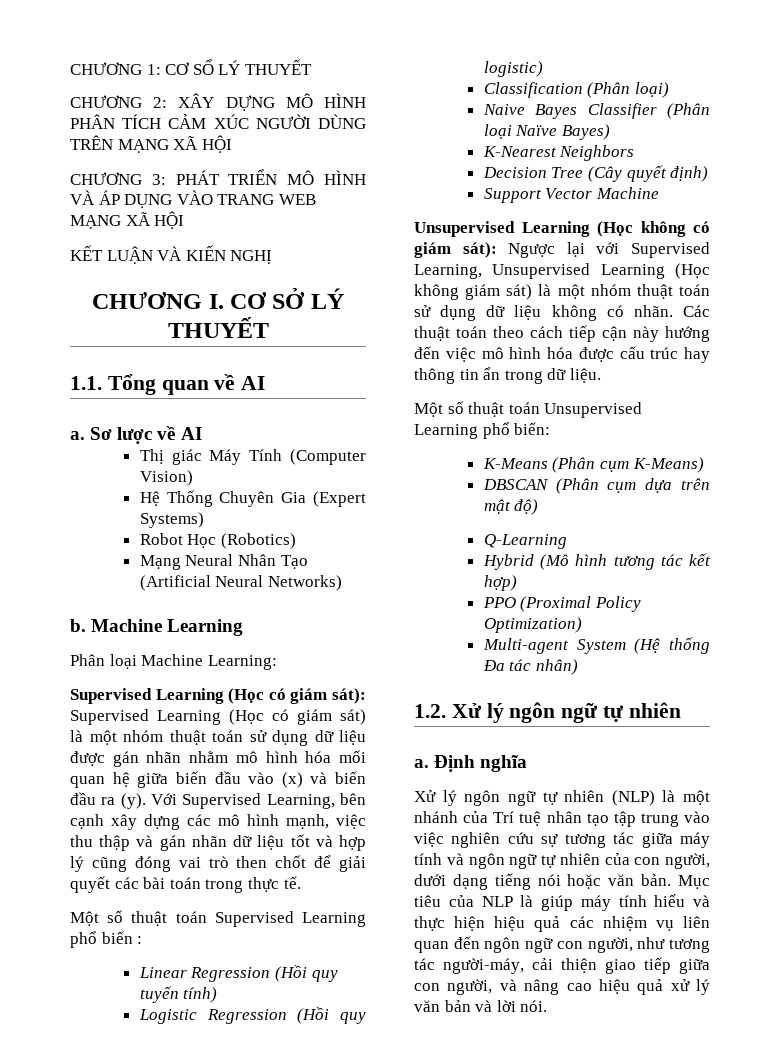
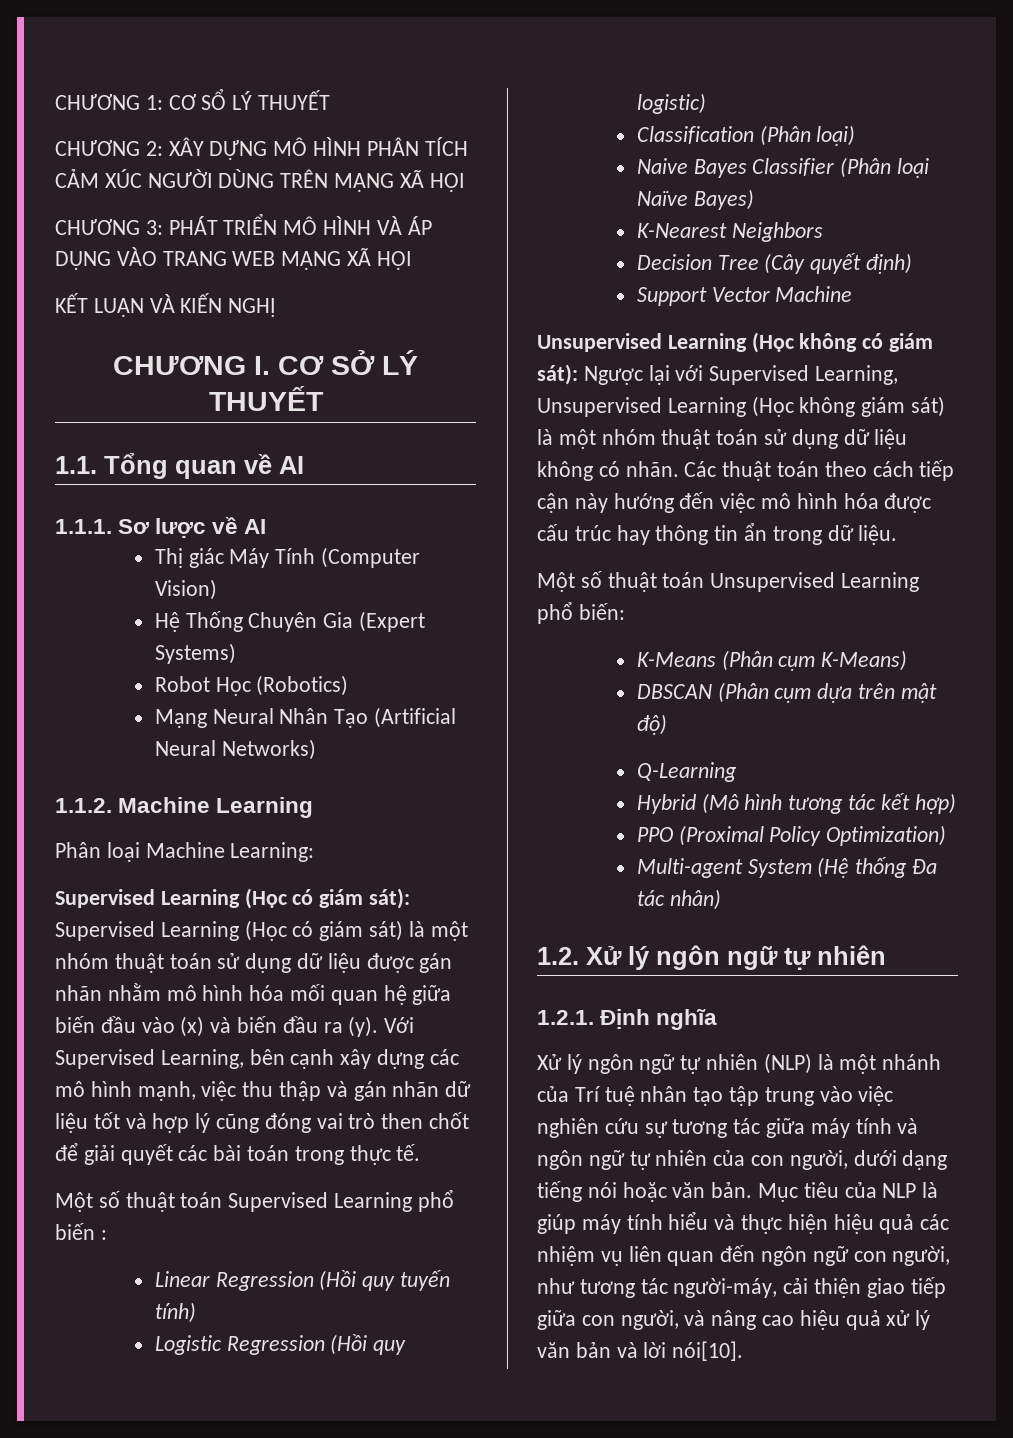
[70,431,85,440] a. -> [55,519,112,534] 1.1.1.
[70,619,86,632] b. -> [55,798,112,813] 1.1.2.
[414,759,429,768] a. -> [537,1010,594,1025] 1.2.1.
[520,1000,548,1012] nói. -> [672,1341,744,1361] nói[10].

